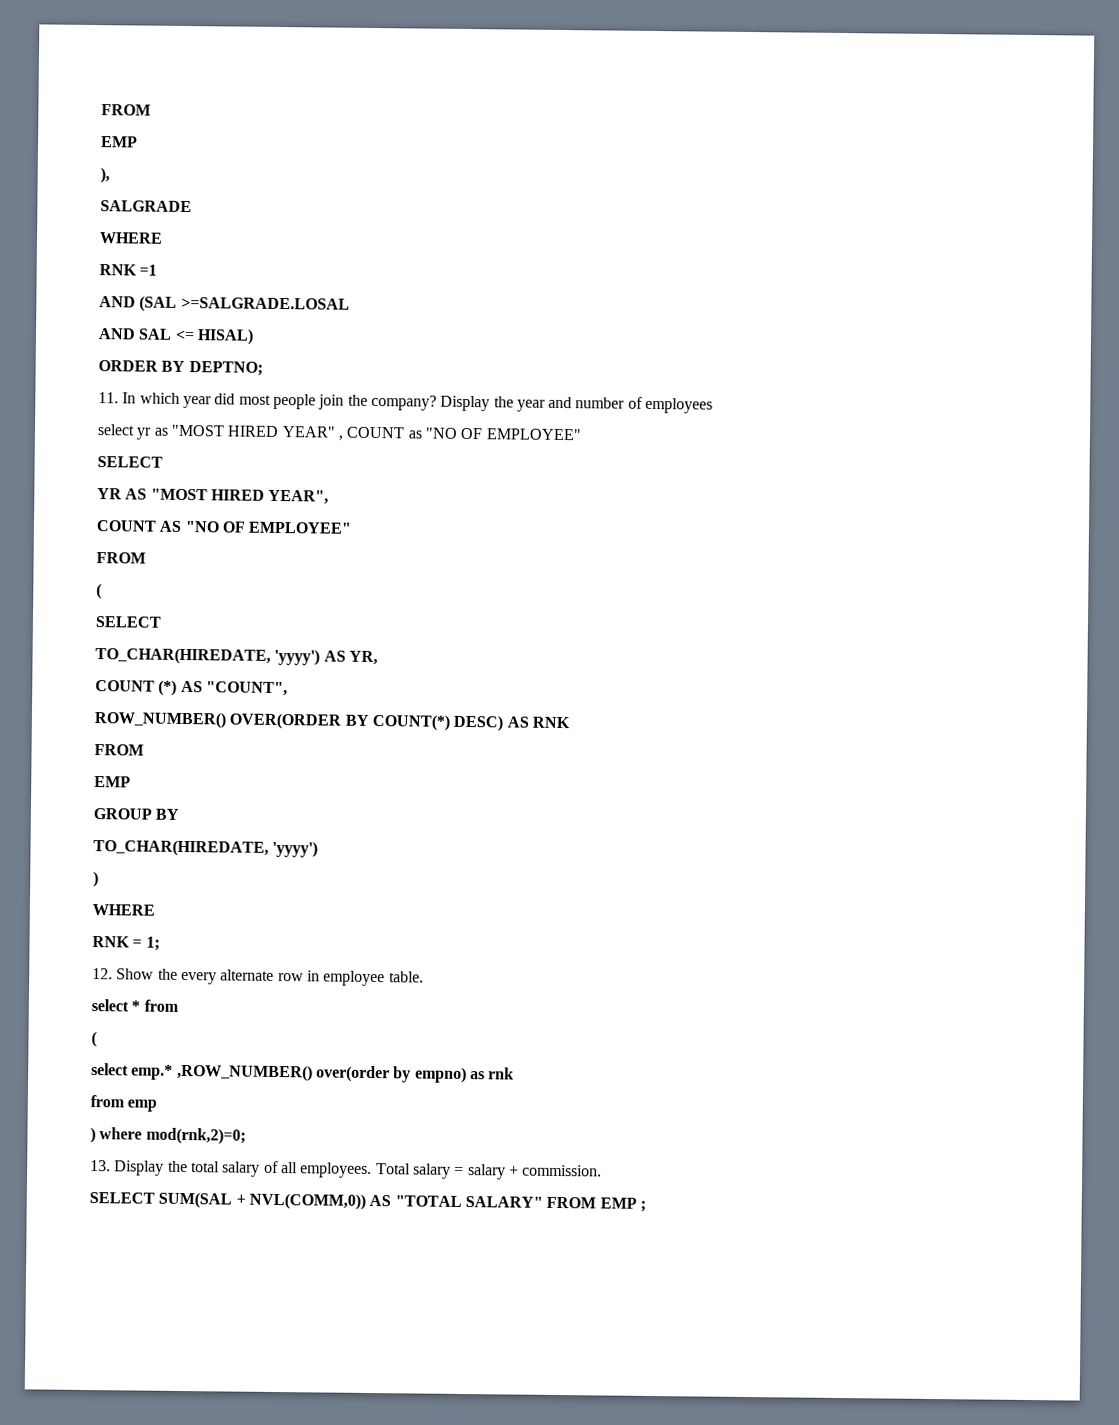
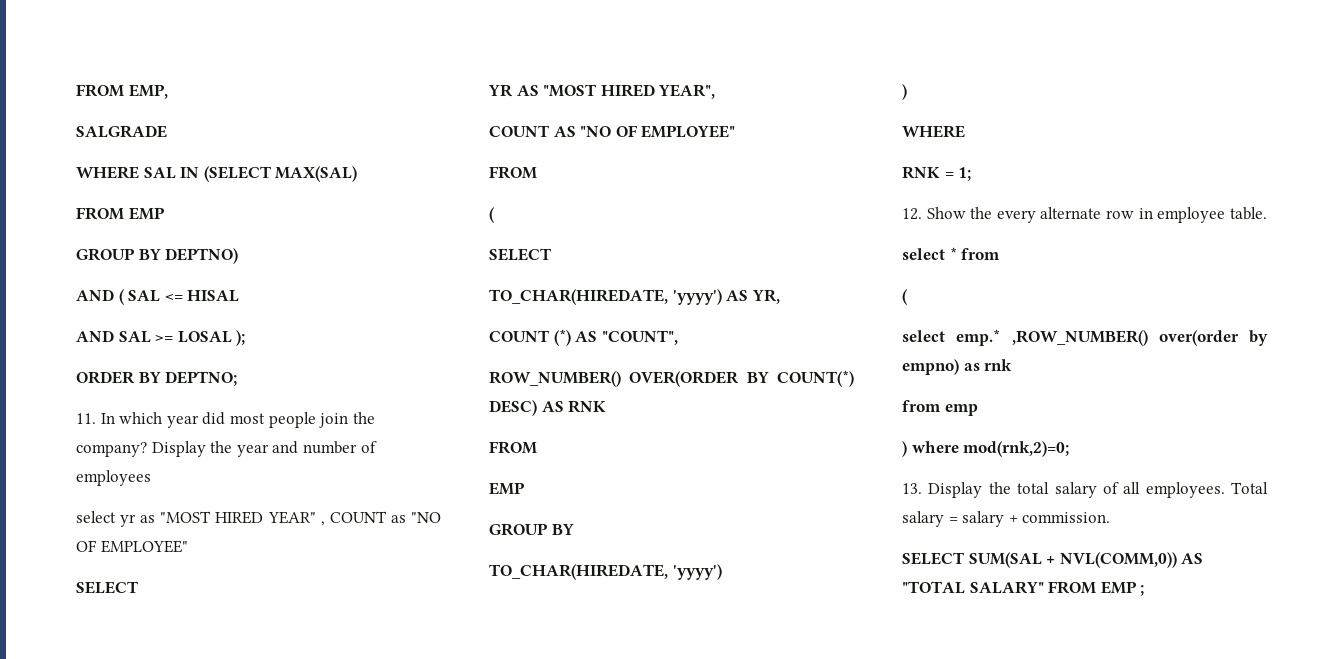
[101,104,151,116] [100,136,138,148] [100,167,110,184] FROM // EMP // ), -> [76,84,168,99] FROM EMP,
[99,264,158,276] [99,295,350,312] // RNK =1 // AND (SAL >=SALGRADE.LOSAL -> [143,166,358,182] [76,207,165,220] [76,248,239,264] [76,289,240,305] SAL IN (SELECT MAX(SAL) // FROM EMP // GROUP BY DEPTNO) // AND ( SAL <= HISAL
[174,328,254,345] <= HISAL) -> [155,330,246,346] >= LOSAL );

